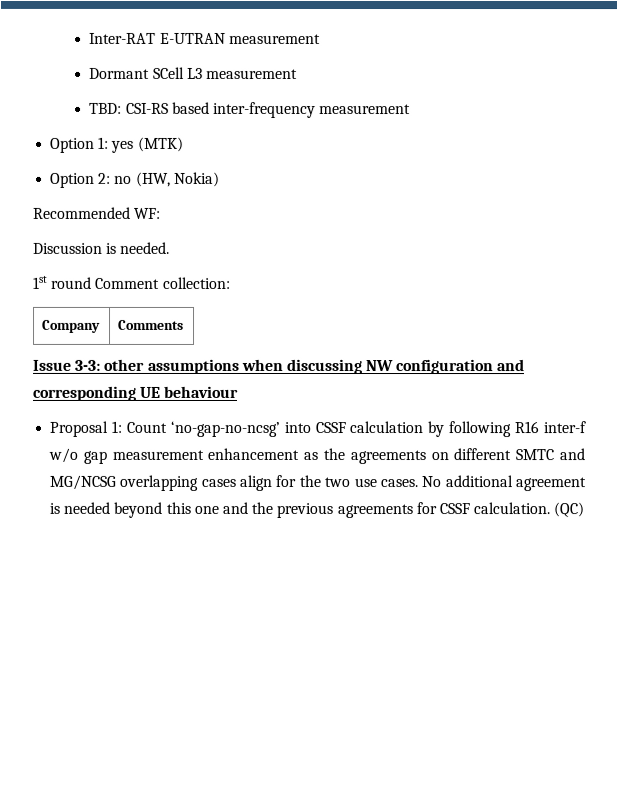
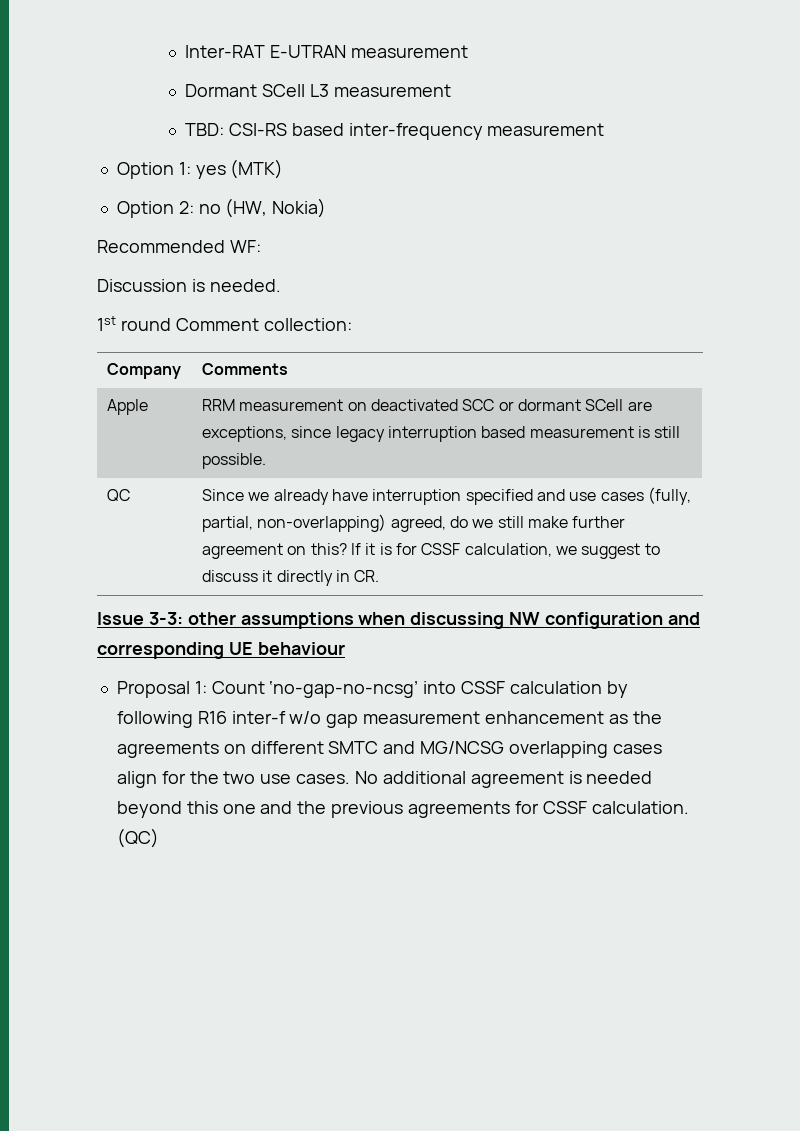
(185, 324) none -> [107,399,149,415] [202,399,652,411] [202,426,681,442] [202,453,267,469] [107,489,131,502] [202,487,691,505] [202,514,626,532] [202,543,660,559] [202,570,380,586] // Apple | RRM measurement on deactivated SCC or dormant SCell are exceptions, since legacy interruption based measurement is still possible. // QC | Since we already have interruption specified and use cases (fully, partial, non-overlapping) agreed, do we still make further agreement on this? If it is for CSSF calculation, we suggest to discuss it directly in CR.

